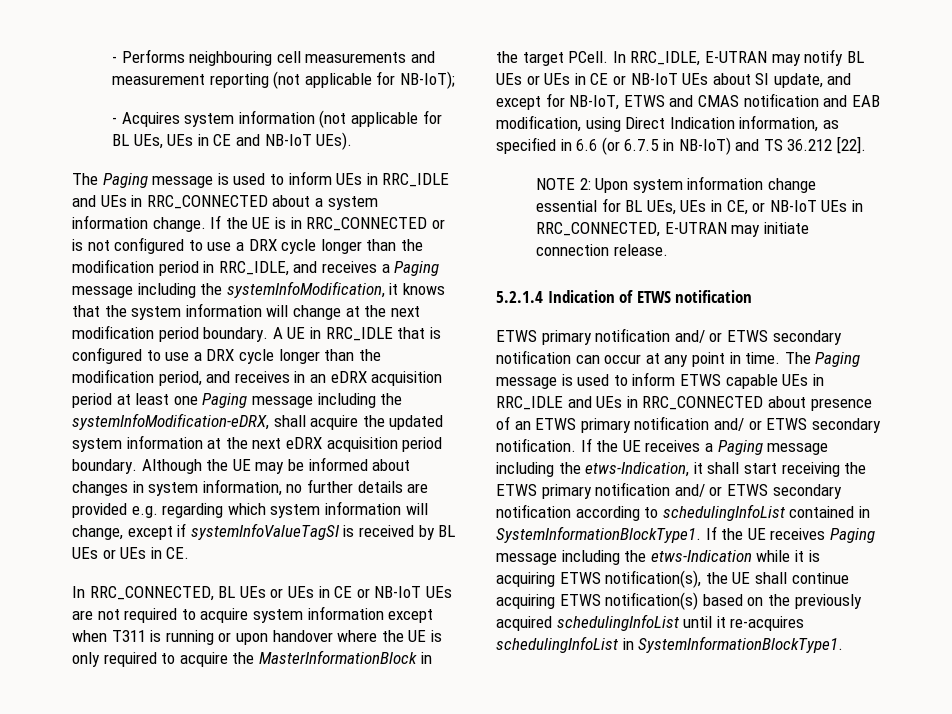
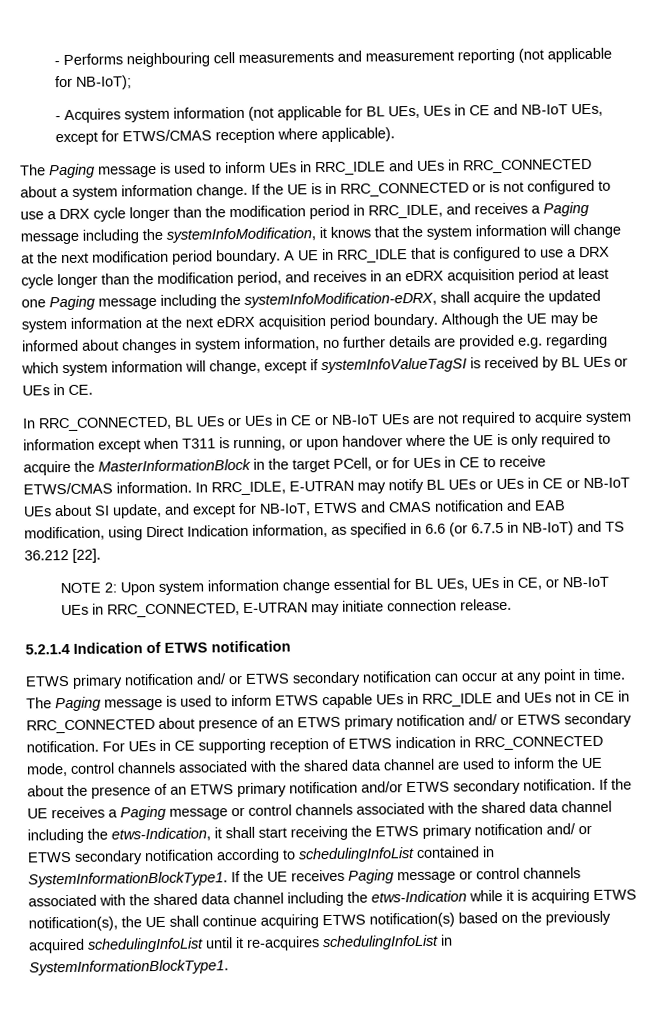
[316,132,353,150] UEs). -> [571,103,604,117] [55,127,396,146] UEs, except for ETWS/CMAS reception where applicable).
[165,630,214,645] running -> [233,436,286,452] running,
[568,51,609,63] PCell. -> [333,455,546,471] [23,481,192,495] PCell, or for UEs in CE to receive ETWS/CMAS information.
(623, 402) none -> [555,690,615,703] not in CE
(576, 445) none -> [102,735,603,754] [26,757,603,777] [27,778,596,799] For UEs in CE supporting reception of ETWS indication in RRC_CONNECTED mode, control channels associated with the shared data channel are used to inform the UE about the presence of an ETWS primary notification and/or ETWS secondary notification.
(829, 449) none -> [231,800,612,817] or control channels associated with the shared data channel
(557, 559) none -> [459,867,581,880] [28,892,284,907] or control channels associated with the shared data channel

